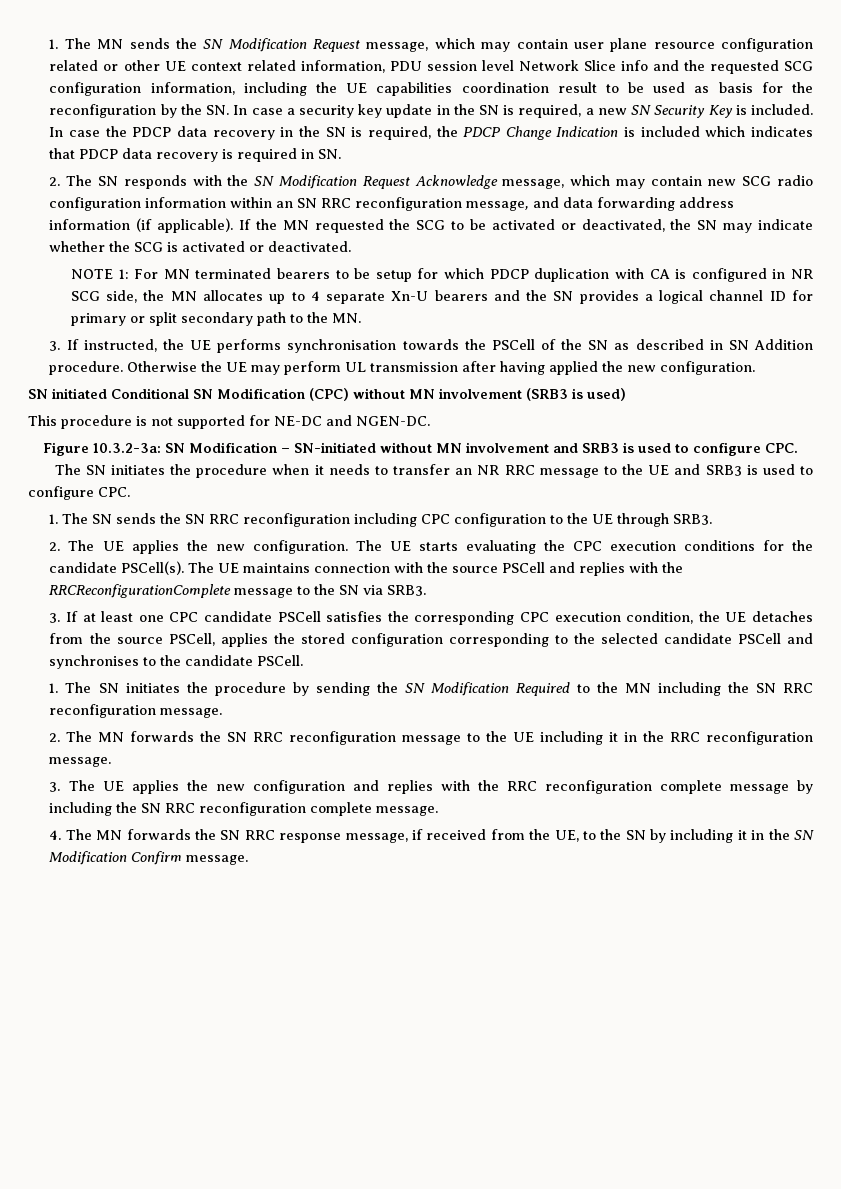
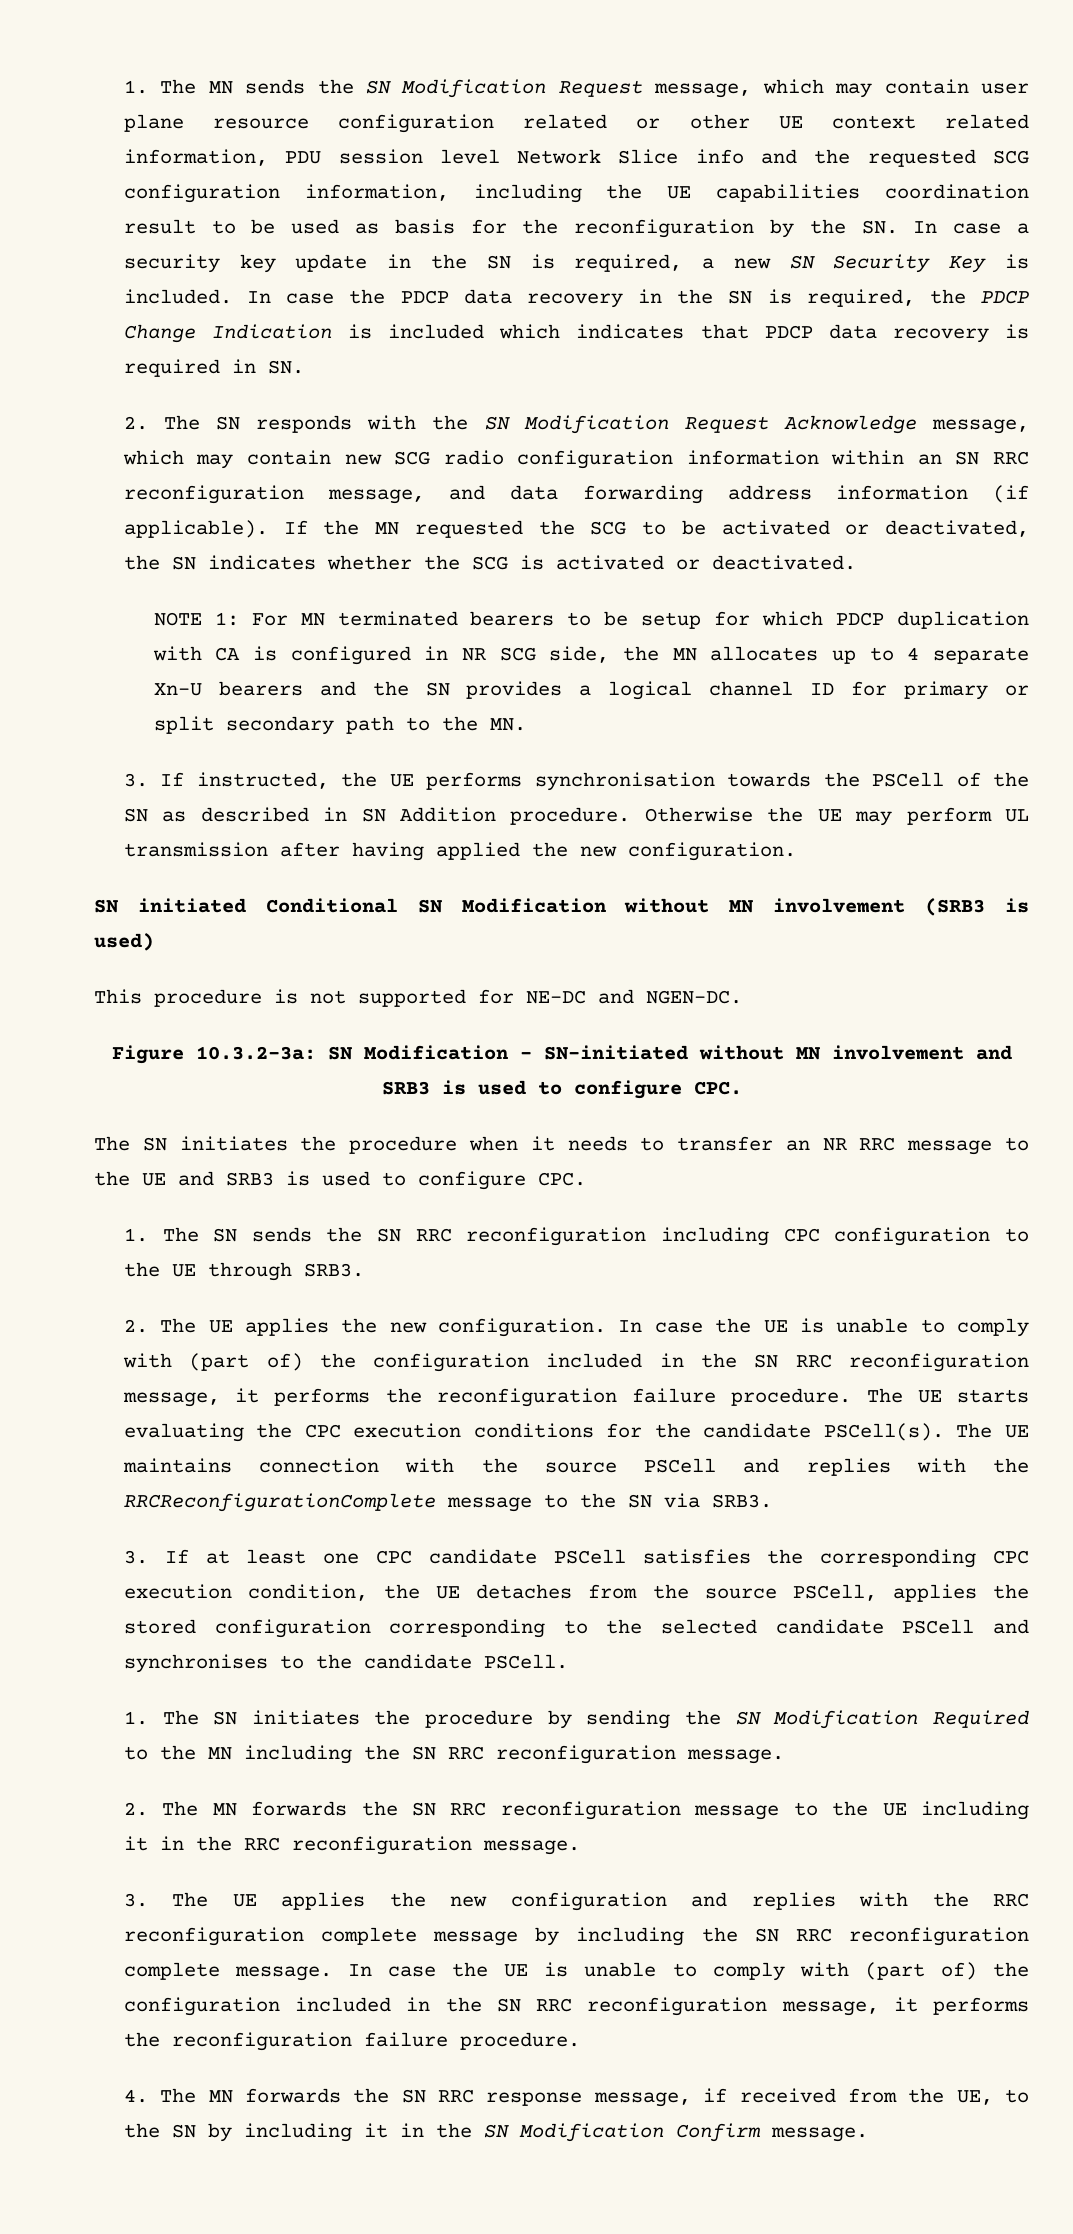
[723,219,814,233] may indicate -> [207,555,316,570] indicates
[309,388,349,401] (CPC) -> (606, 905) none
(348, 547) none -> [618,1318,1029,1337] [122,1353,1029,1372] [122,1388,852,1407] In case the UE is unable to comply with (part of) the configuration included in the SN RRC reconfiguration message, it performs the reconfiguration failure procedure.
(439, 811) none -> [348,1962,1030,1981] [123,1997,1029,2016] [123,2032,580,2051] In case the UE is unable to comply with (part of) the configuration included in the SN RRC reconfiguration message, it performs the reconfiguration failure procedure.

